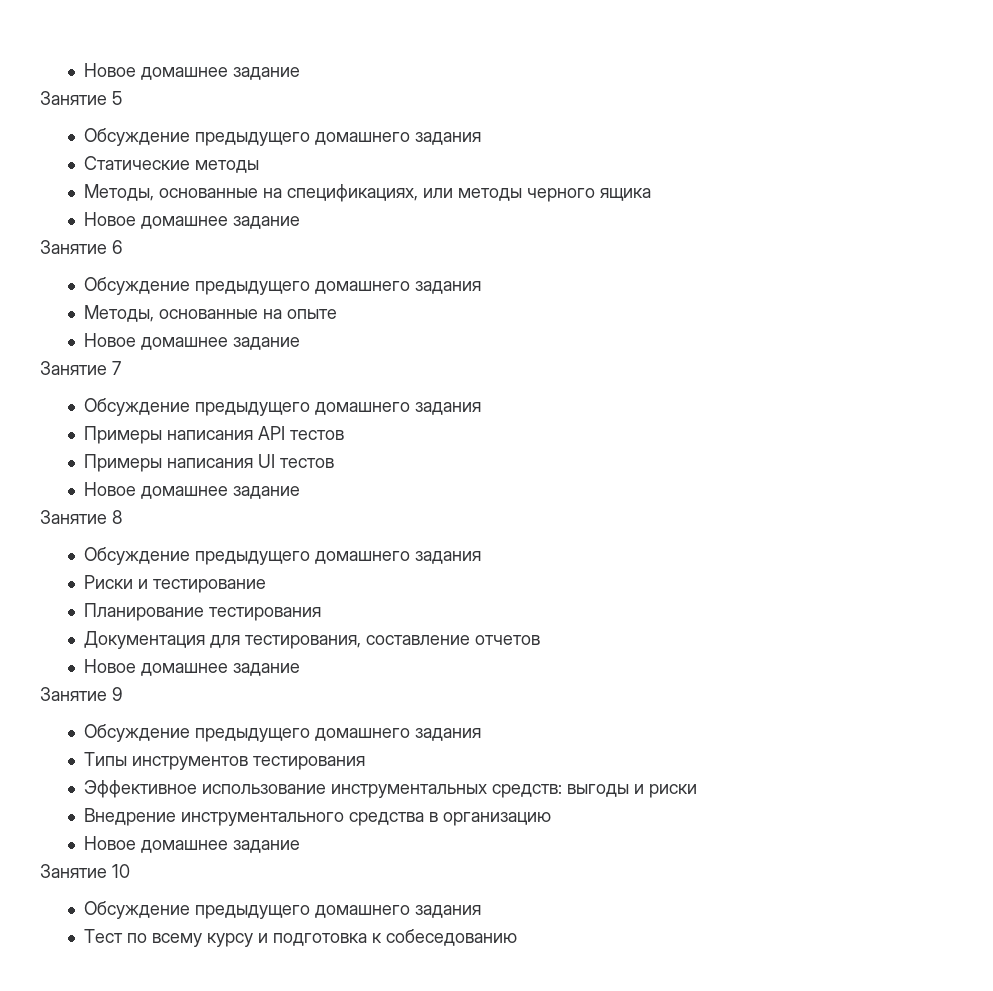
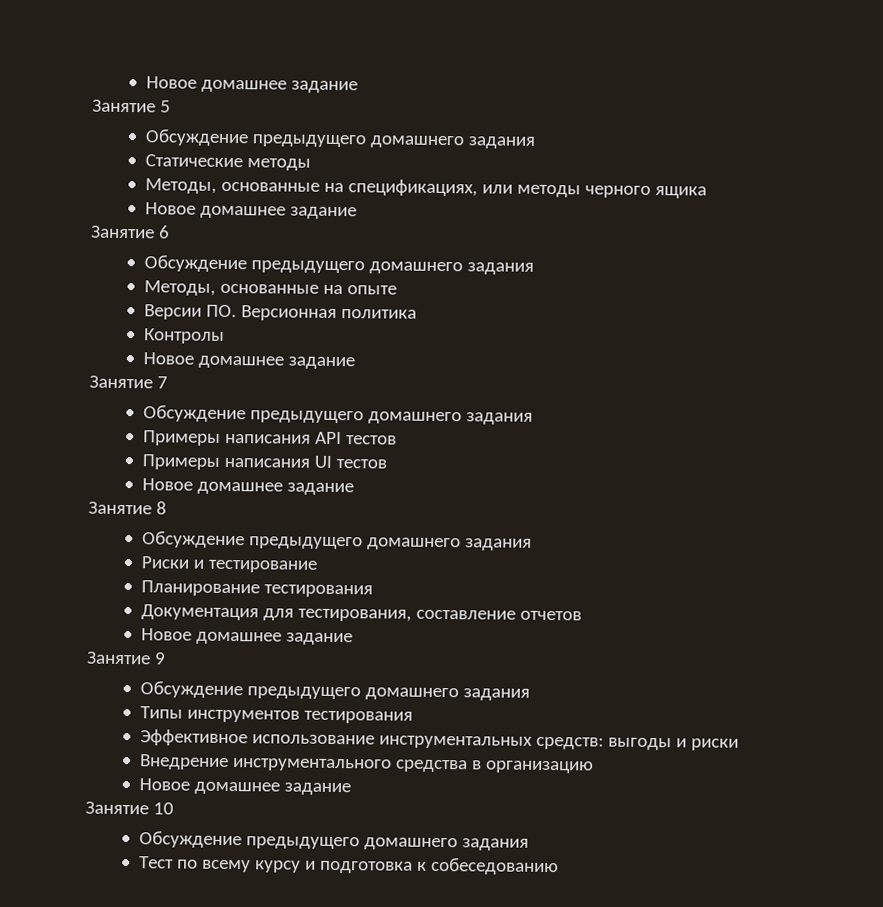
(338, 314) none -> [143,304,417,322] [143,328,225,344] // Версии ПО. Версионная политика // Контролы

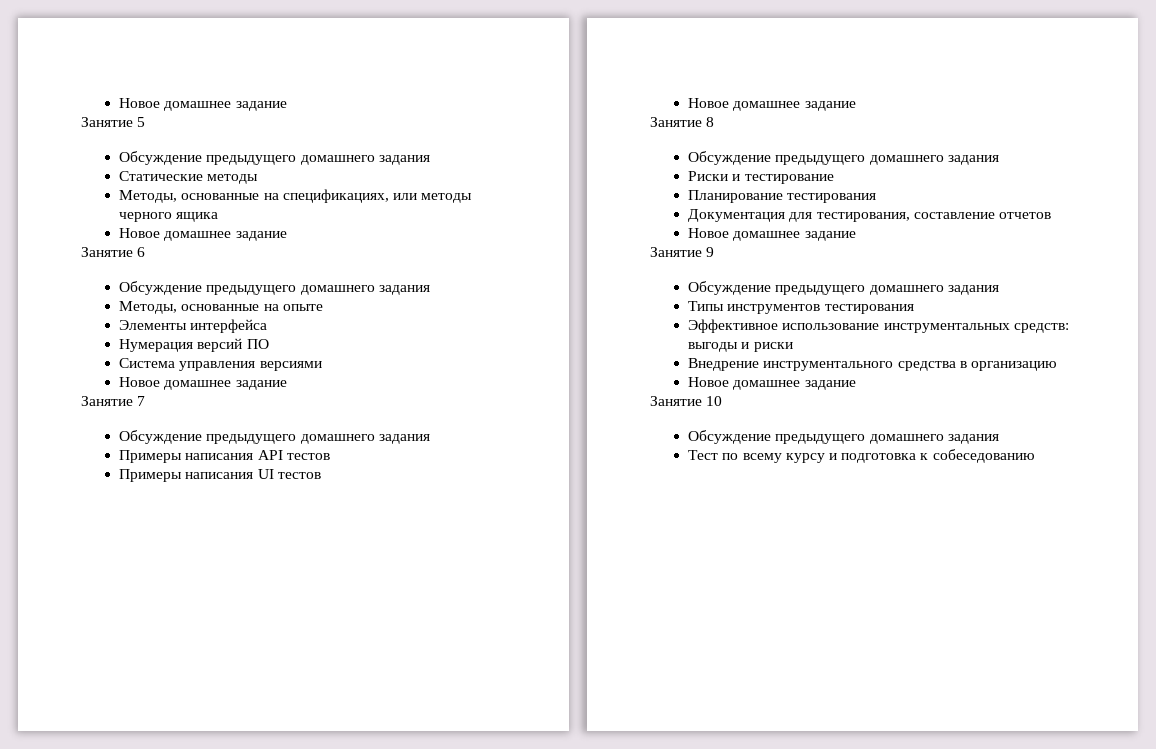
[143,304,417,322] [143,328,225,344] Версии ПО. Версионная политика // Контролы -> [119,319,268,333] [119,338,269,352] [119,358,322,371] Элементы интерфейса // Нумерация версий ПО // Система управления версиями

